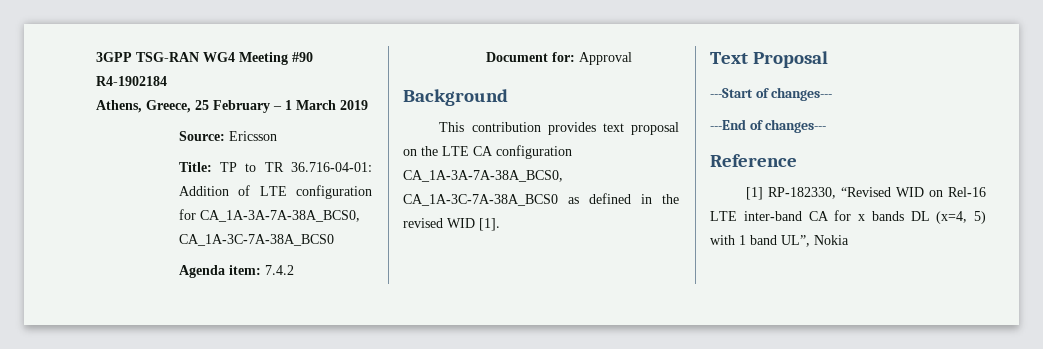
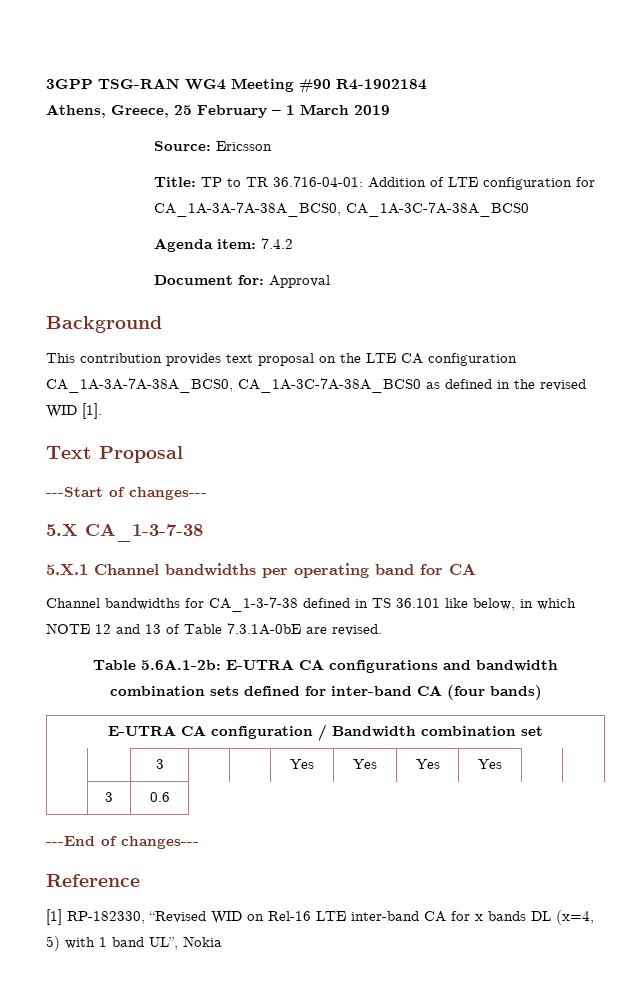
(833, 94) none -> [46,523,203,542] [46,563,476,578] [46,597,576,612] [46,623,382,636] [93,659,558,673] [109,685,542,700] [108,724,543,741] [155,759,164,769] [290,759,314,769] [353,759,377,769] [415,759,440,769] [478,759,502,769] [105,792,113,802] [149,792,170,802] // 5.X CA_1-3-7-38 // 5.X.1 Channel bandwidths per operating band for CA // Channel bandwidths for CA_1-3-7-38 defined in TS 36.101 like below, in which NOTE 12 and 13 of Table 7.3.1A-0bE are revised. // Table 5.6A.1-2b: E-UTRA CA configurations and bandwidth combination sets defined for inter-band CA (four bands) // E-UTRA CA configuration / Bandwidth combination set // | | 3 | | | Yes | Yes | Yes | Yes | | // | 3 | 0.6

